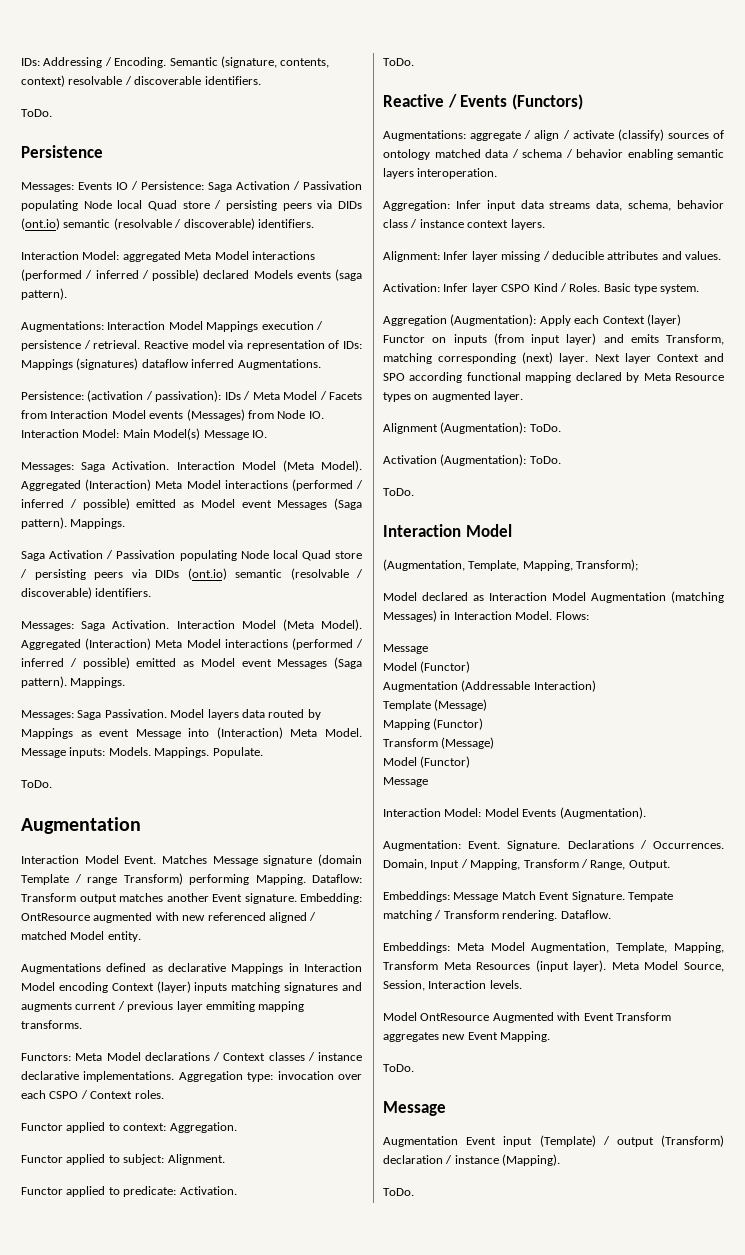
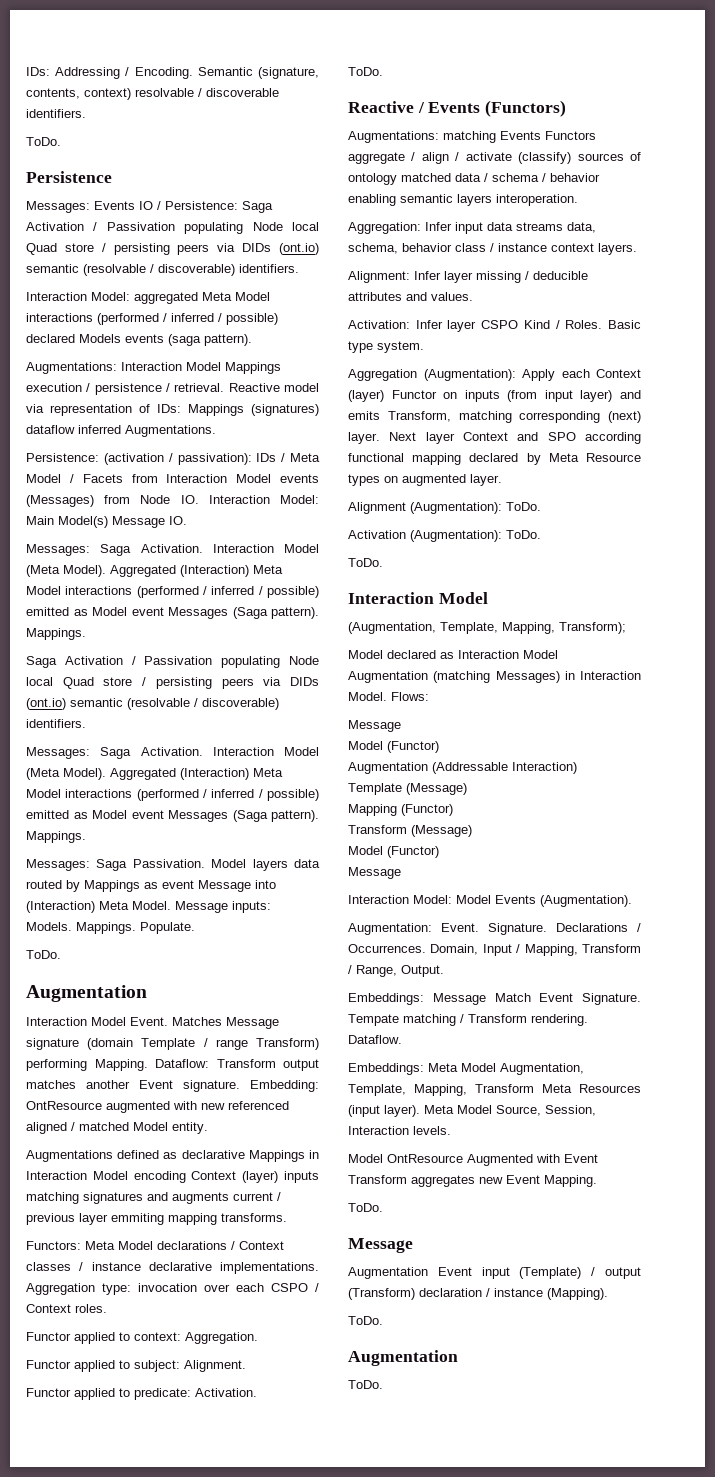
(466, 135) none -> [443,131,596,143] matching Events Functors
(414, 1192) none -> [348,1350,458,1366] [348,1380,383,1389] // Augmentation // ToDo.

